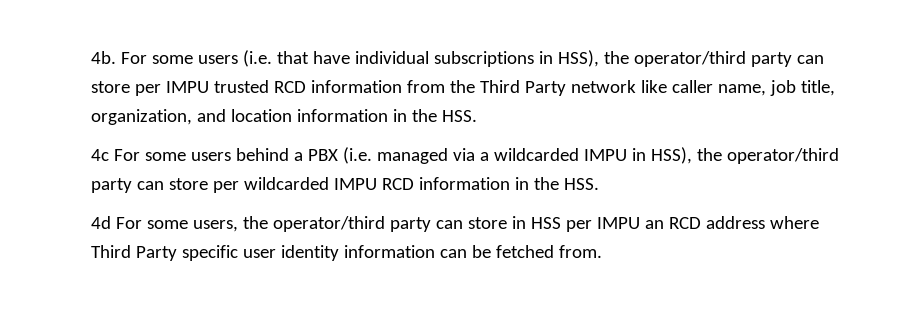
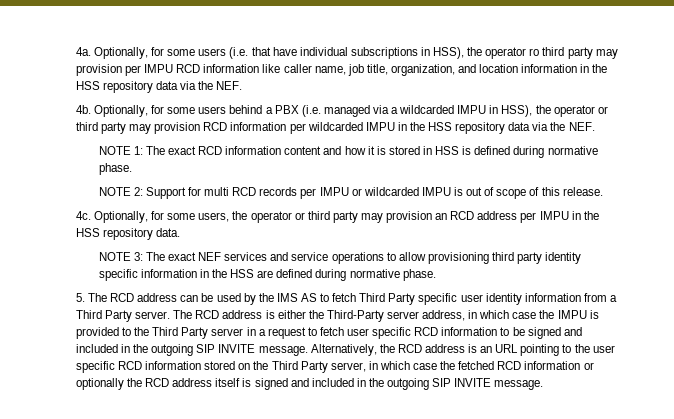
[90,51,147,64] 4b. For -> [75,47,165,59] 4a. Optionally, for
[633,51,824,67] [90,80,636,96] operator/third party can store per IMPU trusted RCD information from the Third Party network -> [485,47,618,59] [75,64,260,76] operator ro third party may provision per IMPU RCD information
[441,110,477,122] [90,149,140,161] HSS. // 4c For -> [75,81,243,93] [75,105,165,117] HSS repository data via the NEF. // 4b. Optionally, for
[726,148,839,164] [90,177,599,193] [90,216,819,232] operator/third party can store per wildcarded IMPU RCD information in the HSS. // 4d For some users, the operator/third party can store in HSS per IMPU an RCD address where -> [553,105,608,117] [75,122,595,134] [98,146,598,158] [98,163,132,175] [98,187,603,199] [75,211,599,223] [75,228,181,240] [98,252,582,264] [98,269,436,281] [75,293,357,305] operator or third party may provision RCD information per wildcarded IMPU in the HSS repository data via the NEF. // NOTE 1: The exact RCD information content and how it is stored in HSS is defined during normative phase. // NOTE 2: Support for multi RCD records per IMPU or wildcarded IMPU is out of scope of this release. // 4c. Optionally, for some users, the operator or third party may provision an RCD address per IMPU in the HSS repository data. // NOTE 3: The exact NEF services and service operations to allow provisioning third party identity specific information in the HSS are defined during normative phase. // 5. The RCD address can be used by the IMS AS to fetch
[439,245,602,258] can be fetched from. -> [583,293,617,302] [75,310,599,322] [75,327,582,339] [75,344,615,356] [75,361,594,373] [75,378,544,390] from a Third Party server. The RCD address is either the Third-Party server address, in which case the IMPU is provided to the Third Party server in a request to fetch user specific RCD information to be signed and included in the outgoing SIP INVITE message. Alternatively, the RCD address is an URL pointing to the user specific RCD information stored on the Third Party server, in which case the fetched RCD information or optionally the RCD address itself is signed and included in the outgoing SIP INVITE message.

